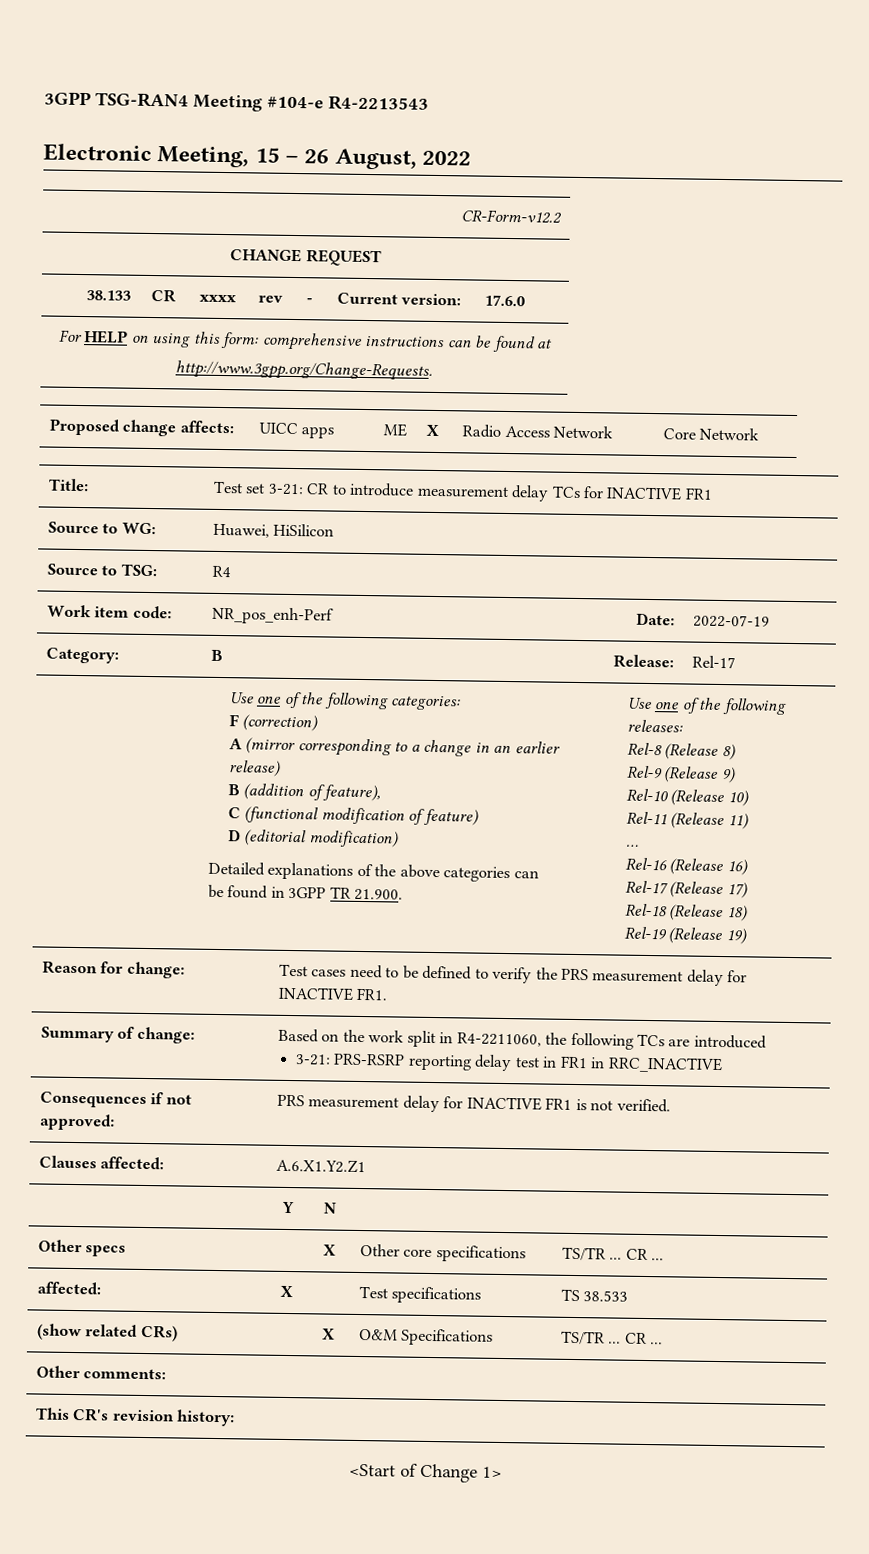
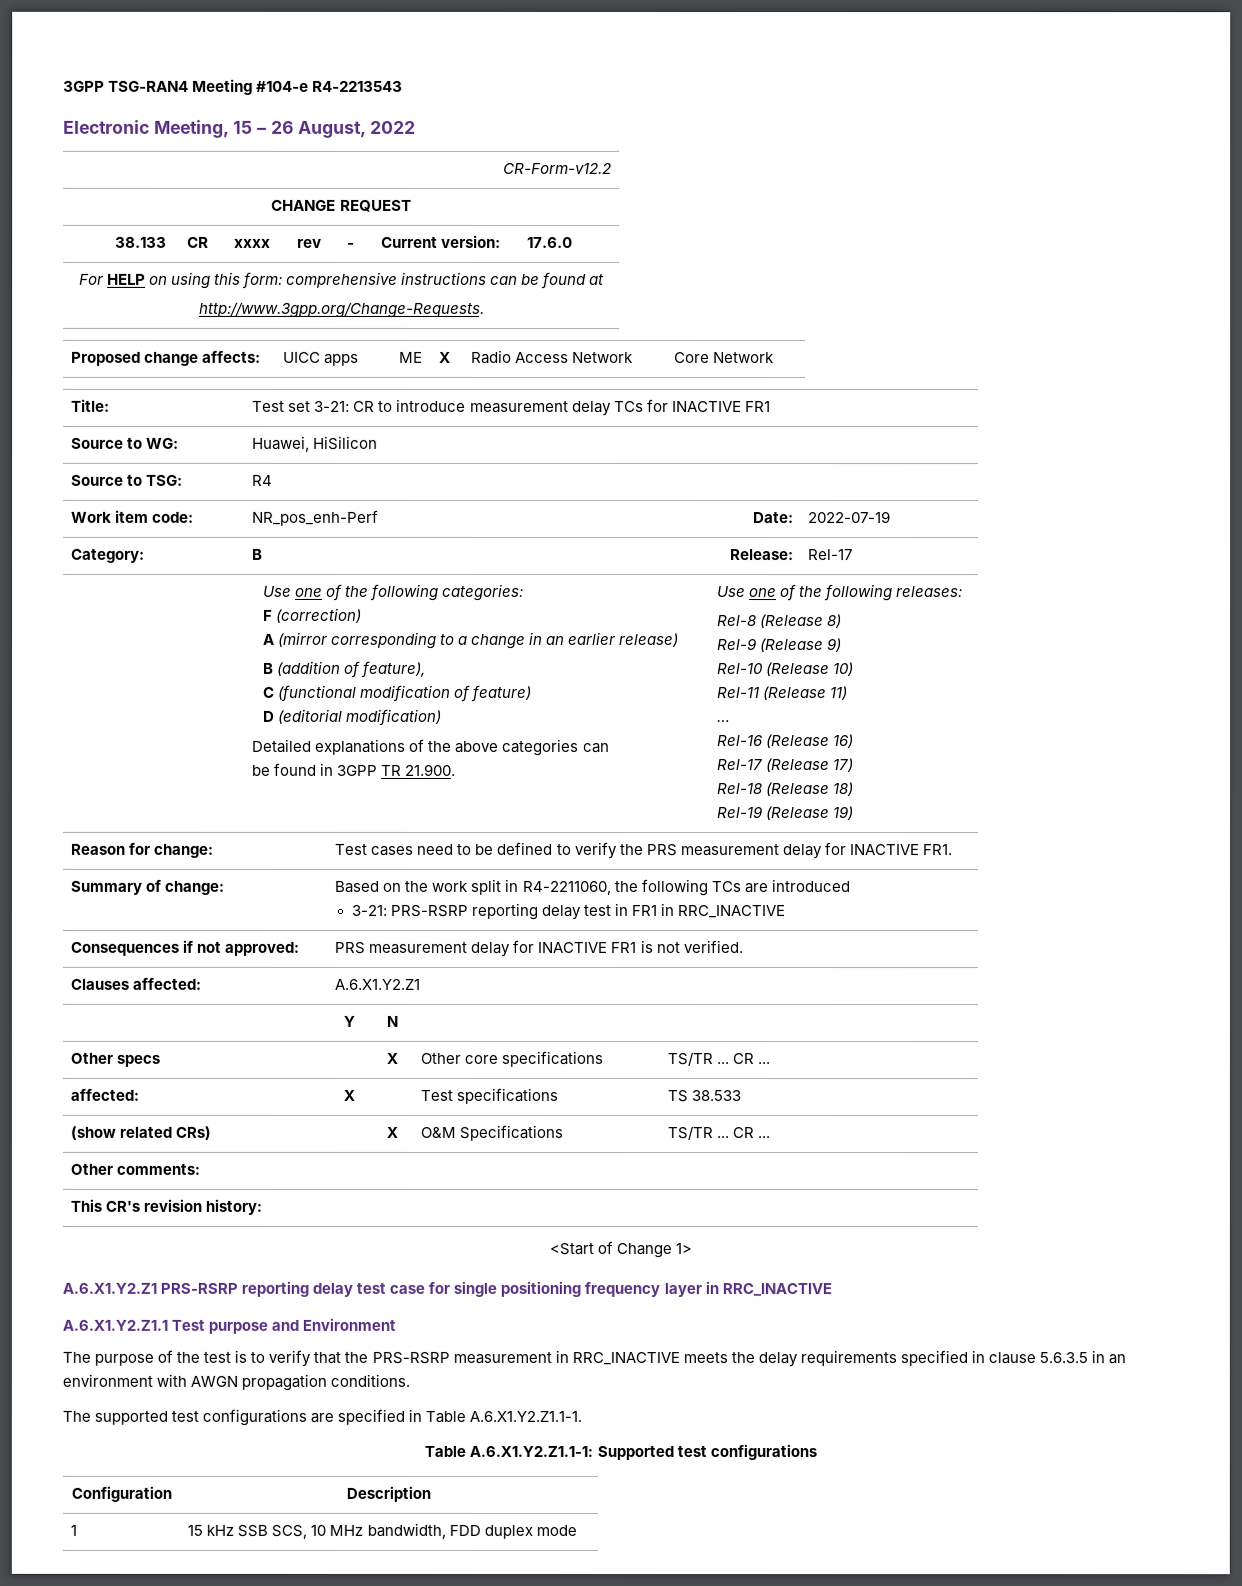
(502, 1472) none -> [62,1280,832,1298] [62,1317,397,1334] [62,1349,1127,1368] [62,1373,411,1391] [62,1408,583,1426] [424,1444,817,1461] [71,1485,172,1502] [346,1485,431,1502] [70,1524,78,1536] [187,1522,577,1539] // A.6.X1.Y2.Z1 PRS-RSRP reporting delay test case for single positioning frequency layer in RRC_INACTIVE // A.6.X1.Y2.Z1.1 Test purpose and Environment // The purpose of the test is to verify that the PRS-RSRP measurement in RRC_INACTIVE meets the delay requirements specified in clause 5.6.3.5 in an environment with AWGN propagation conditions. // The supported test configurations are specified in Table A.6.X1.Y2.Z1.1-1. // Table A.6.X1.Y2.Z1.1-1: Supported test configurations // Configuration | Description // 1 | 15 kHz SSB SCS, 10 MHz bandwidth, FDD duplex mode

